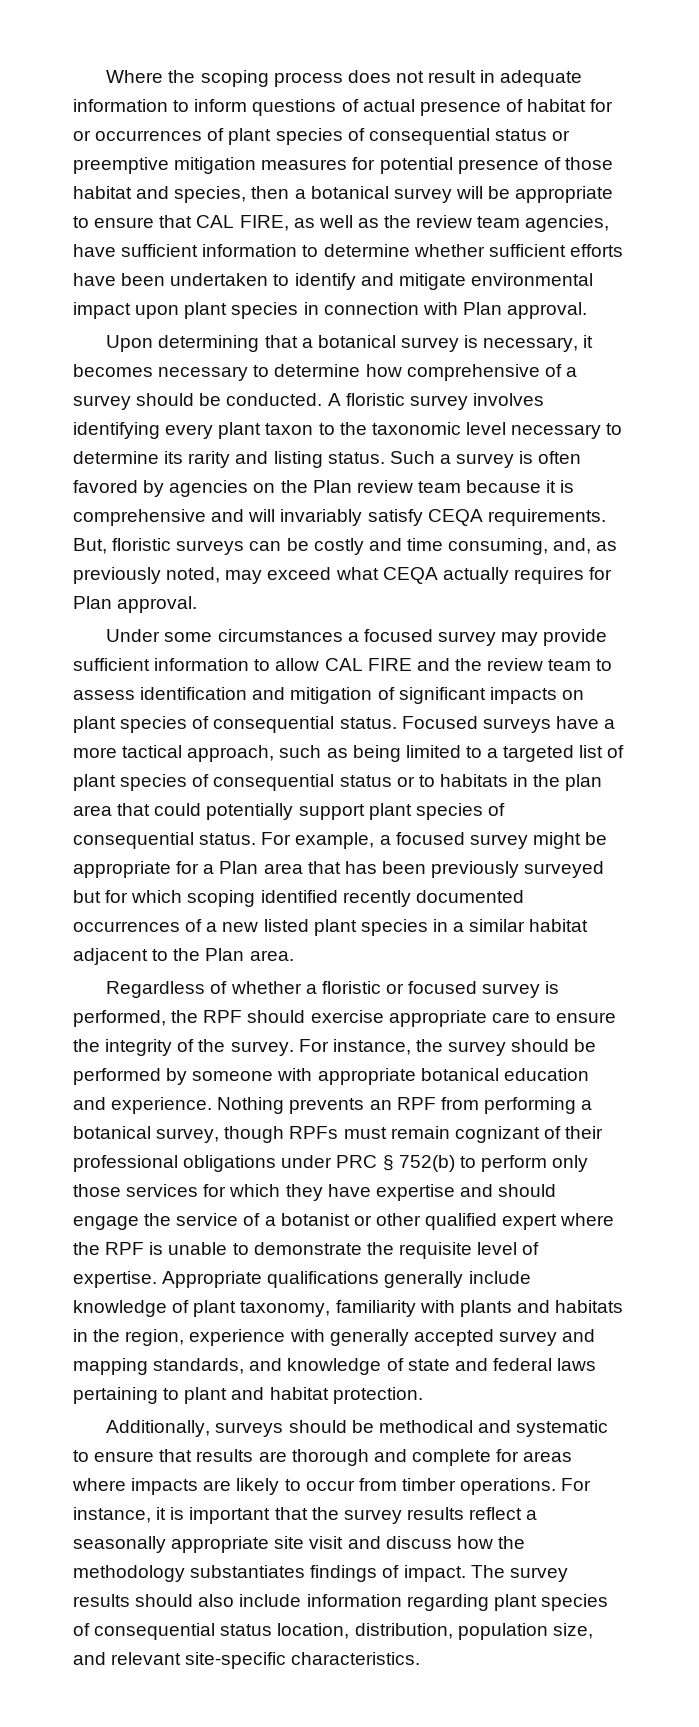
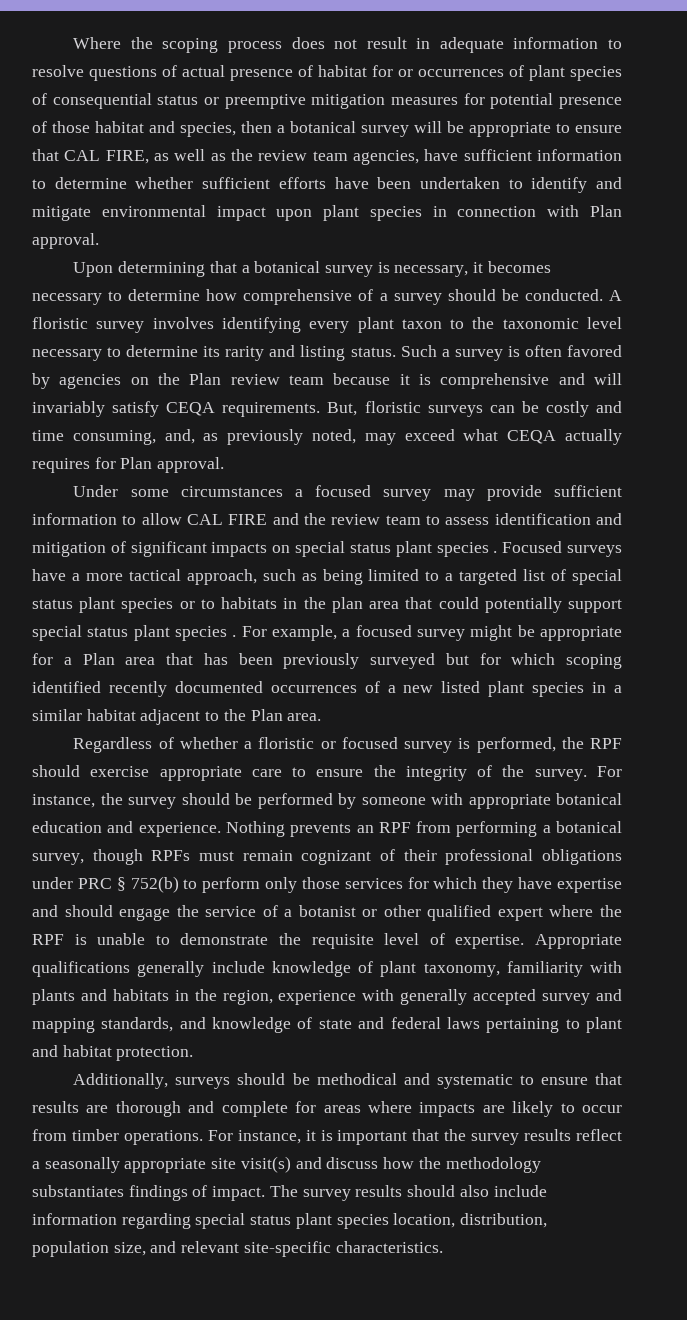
[194,99,248,112] inform -> [32,65,84,77] resolve
[73,716,397,733] plant species of consequential status. -> [295,541,498,557] special status plant species .
[73,774,392,791] plant species of consequential status -> [572,569,623,585] [32,597,174,613] special status plant species
[368,803,505,820] [73,832,257,849] plant species of consequential status. -> [32,625,237,641] special status plant species .
[309,1536,344,1549] visit -> [240,1156,291,1173] visit(s)
[493,1594,608,1611] [73,1623,273,1640] plant species of consequential status -> [195,1213,389,1229] special status plant species

